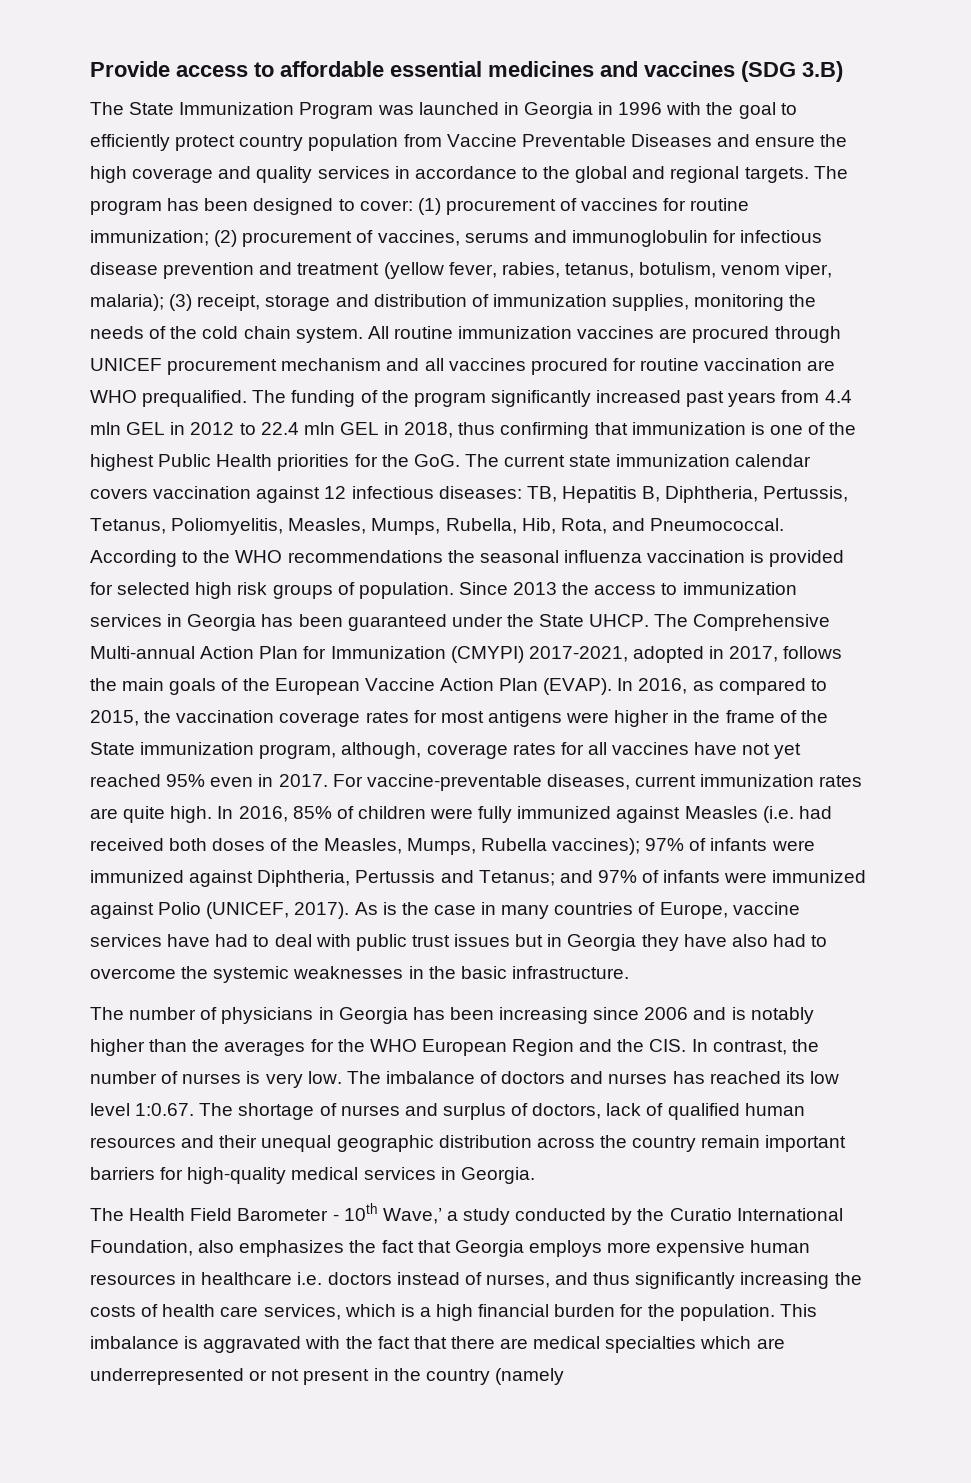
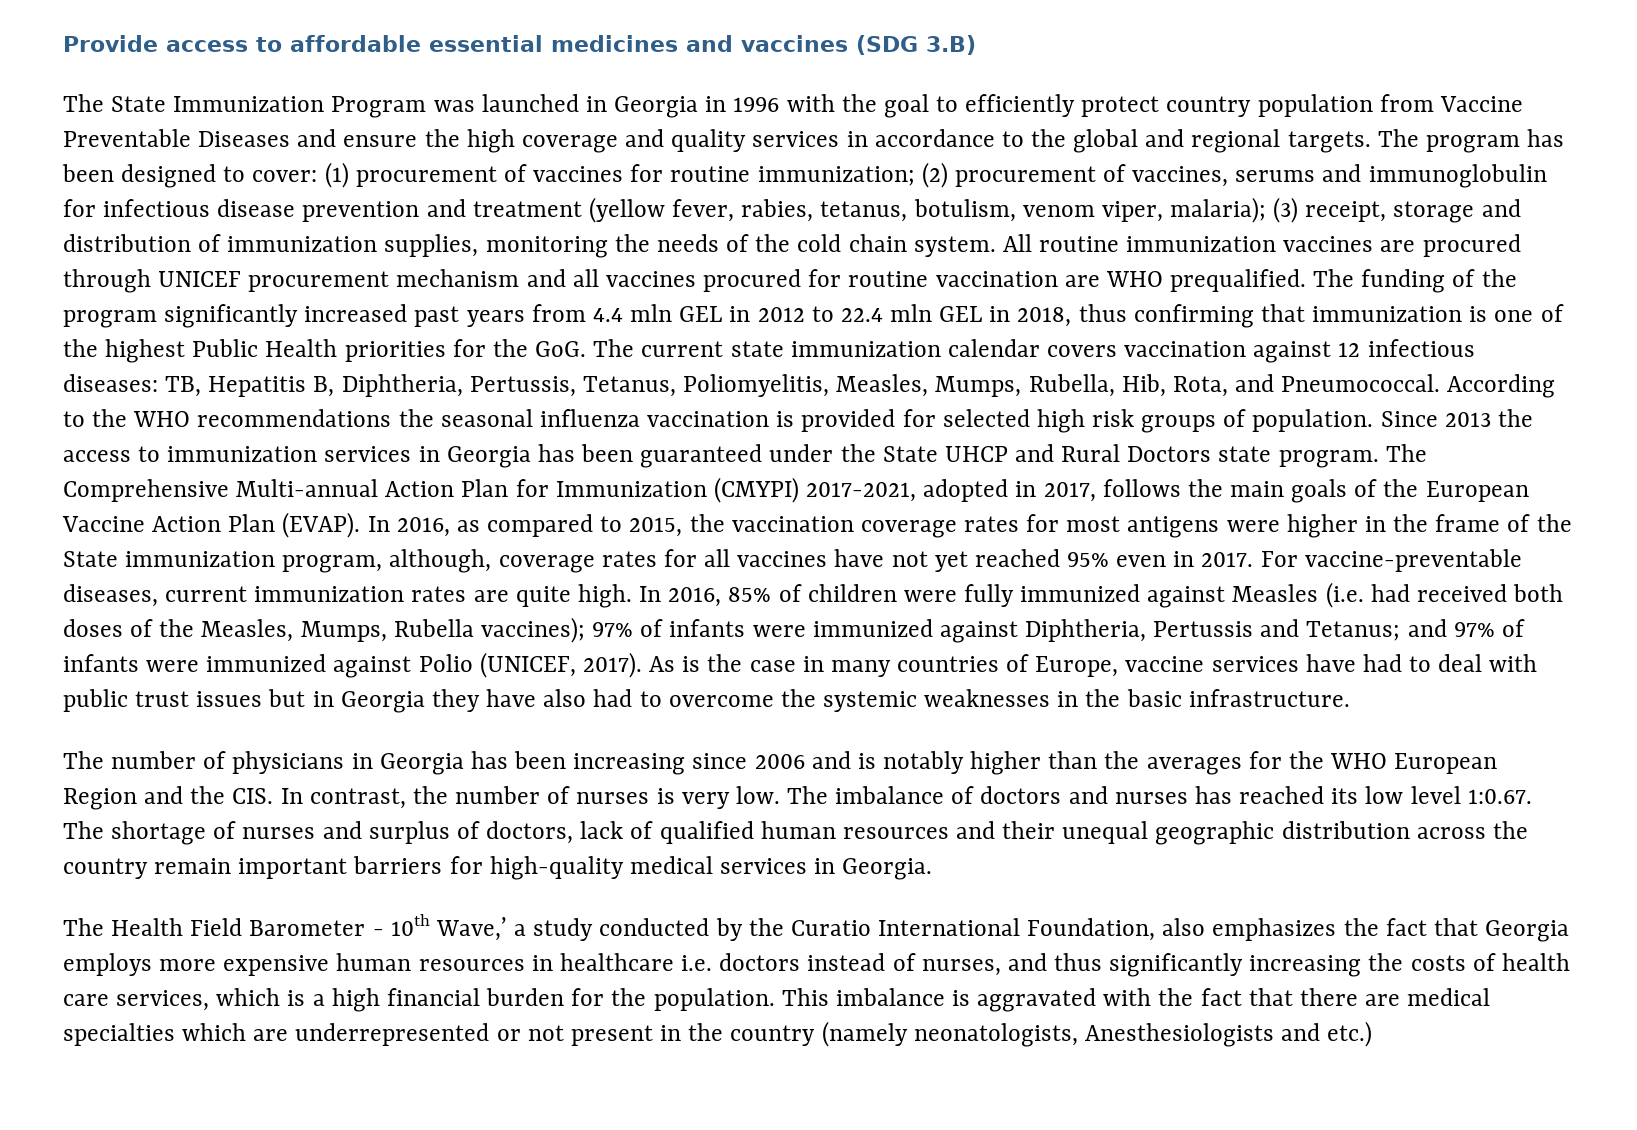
[589,614,650,627] UHCP. -> [944,444,1379,468] UHCP and Rural Doctors state program.
(564, 1376) none -> [913,1021,1373,1047] neonatologists, Anesthesiologists and etc.)

